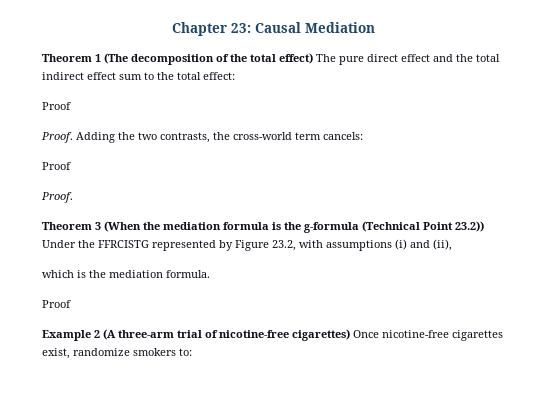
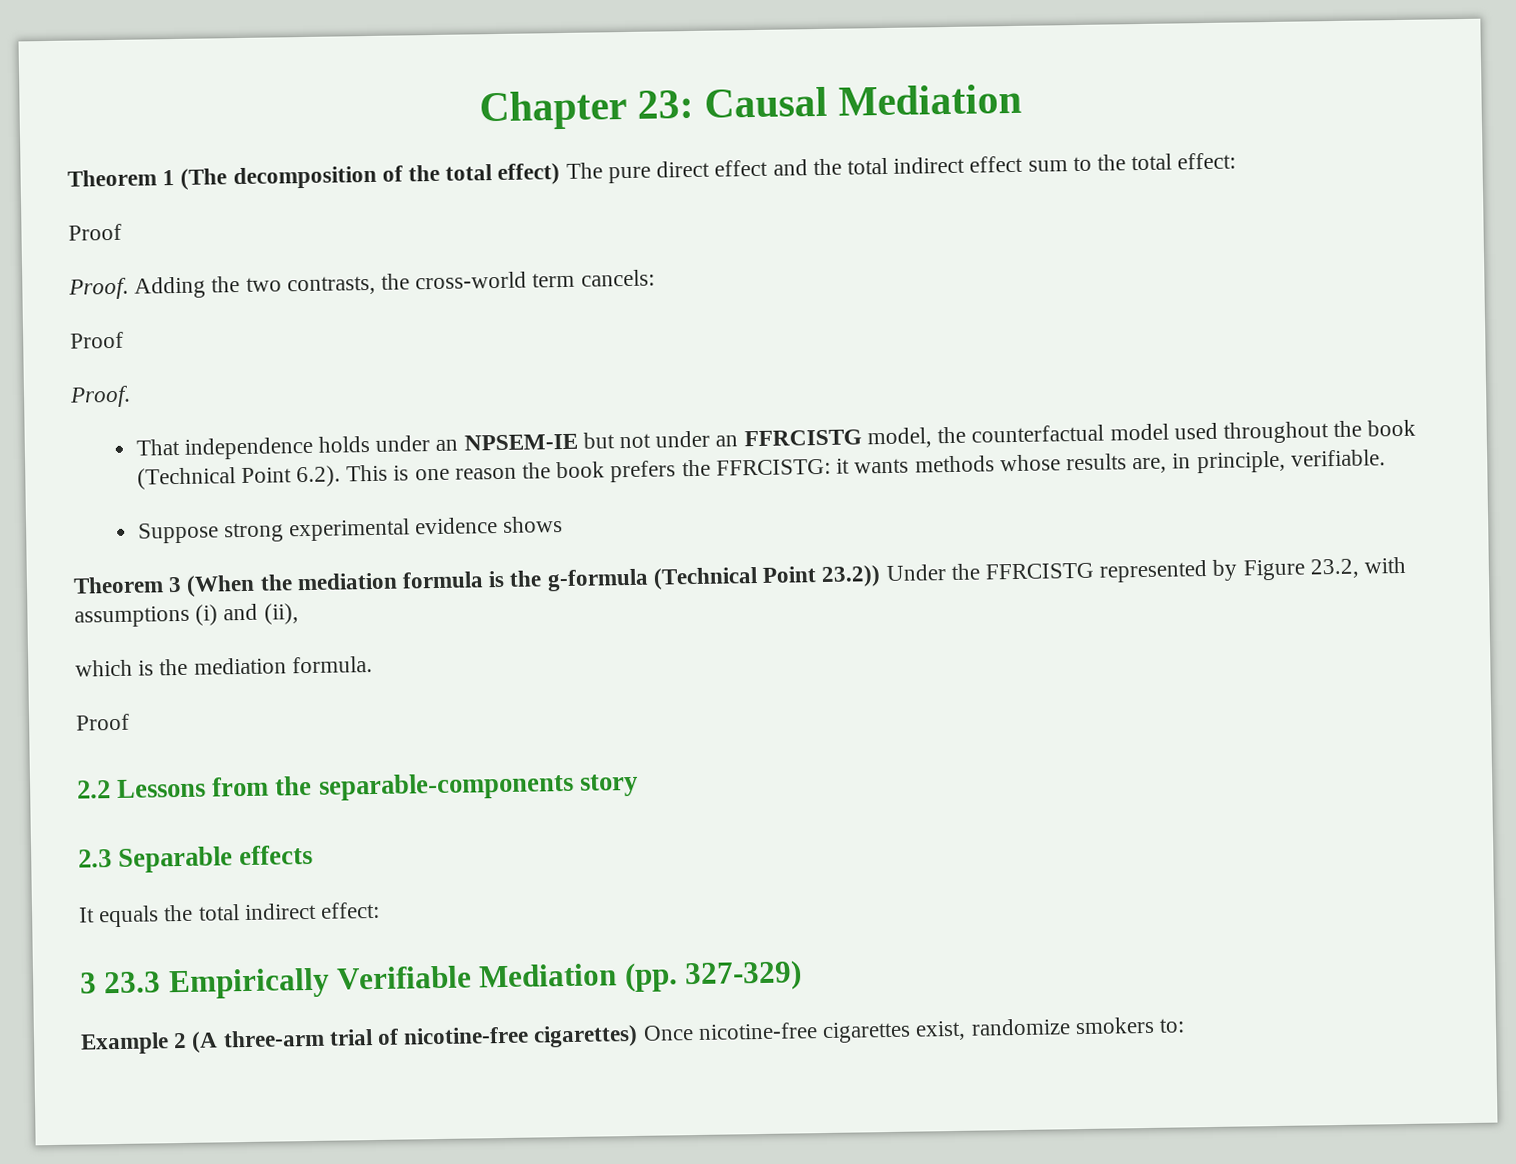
(73, 197) none -> [135,419,1417,460] [136,449,1386,490] [137,516,564,544] // That independence holds under an NPSEM-IE but not under an FFRCISTG model, the counterfactual model used throughout the book (Technical Point 6.2). This is one reason the book prefers the FFRCISTG: it wants methods whose results are, in principle, verifiable. // Suppose strong experimental evidence shows
(71, 304) none -> [77,771,638,801] [78,844,314,873] [78,901,381,928] [79,960,803,1000] // 2.2 Lessons from the separable-components story // 2.3 Separable effects // It equals the total indirect effect: // 3 23.3 Empirically Verifiable Mediation (pp. 327-329)

